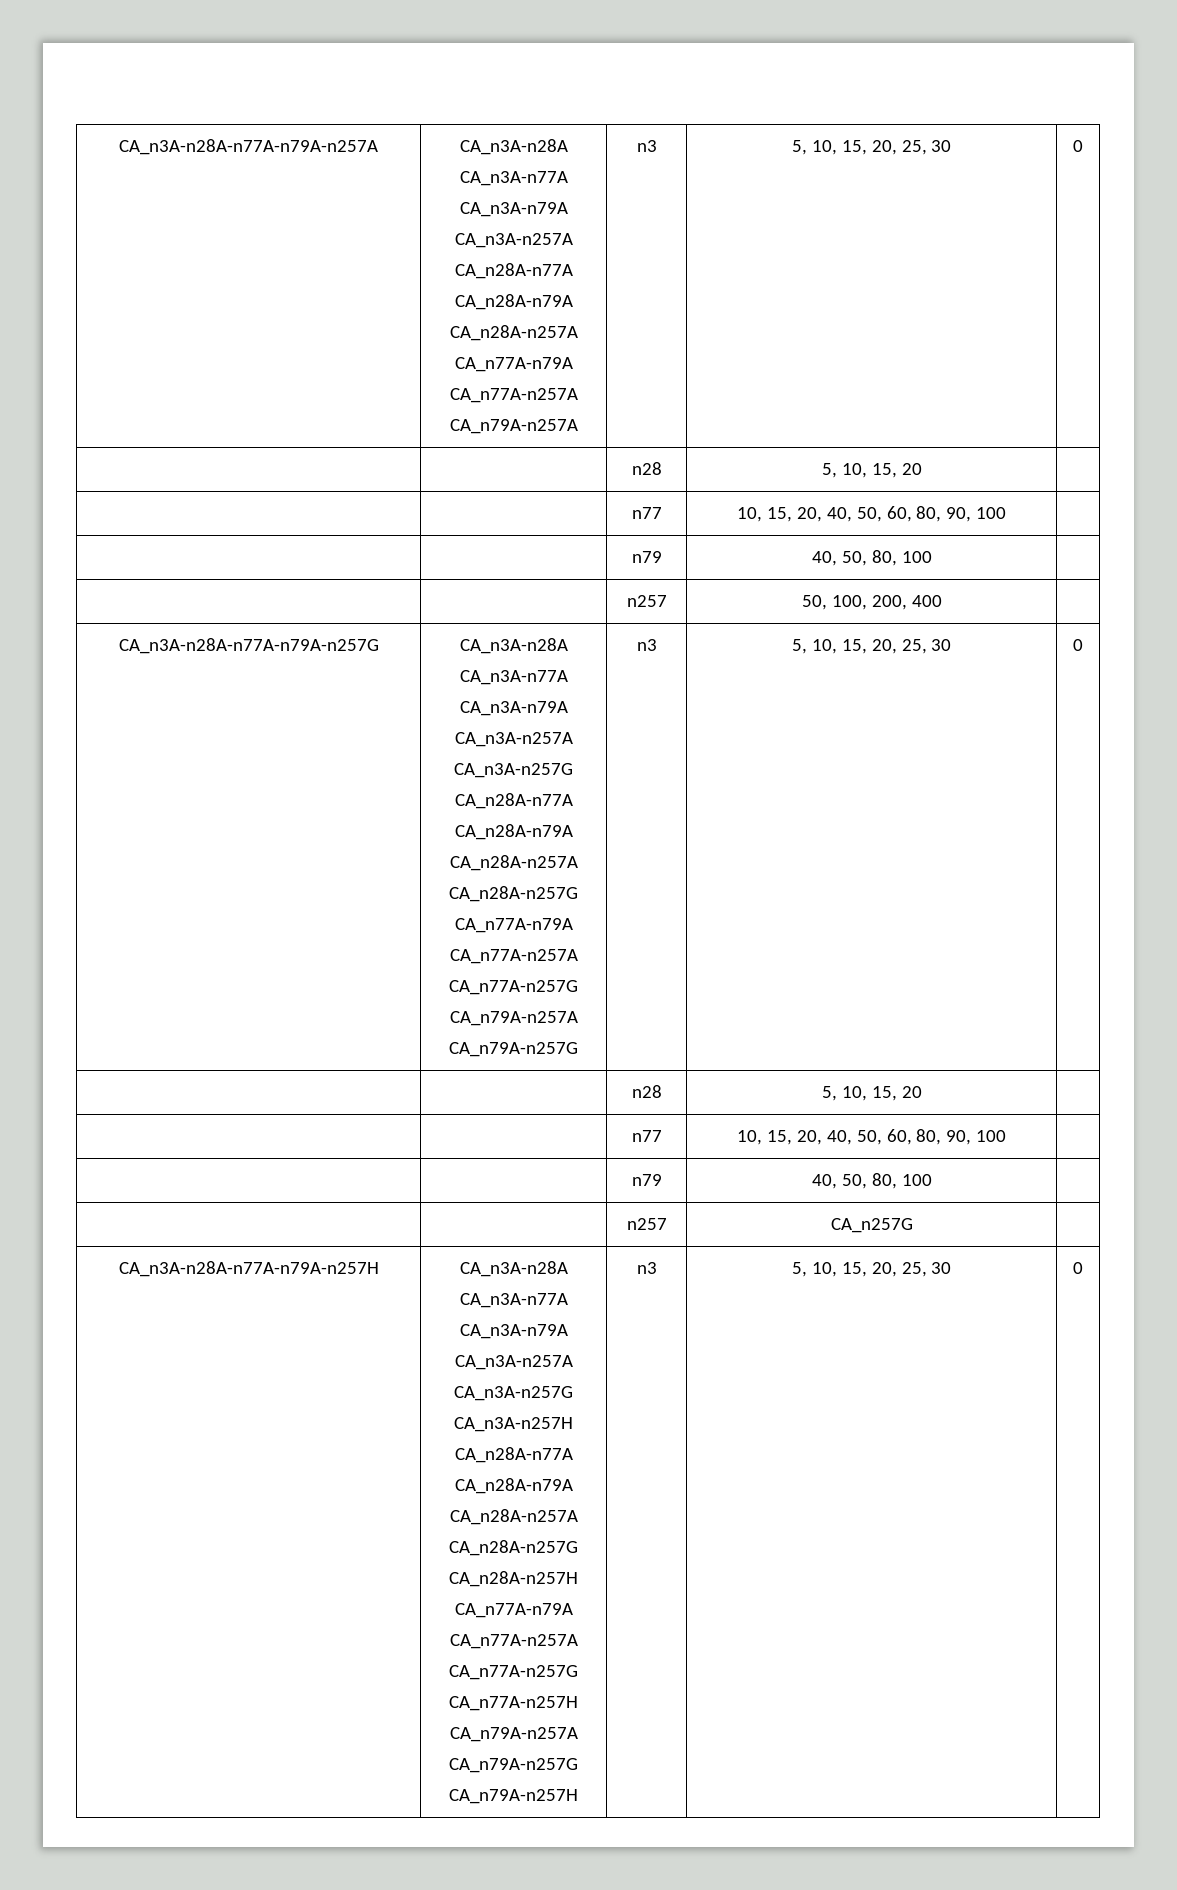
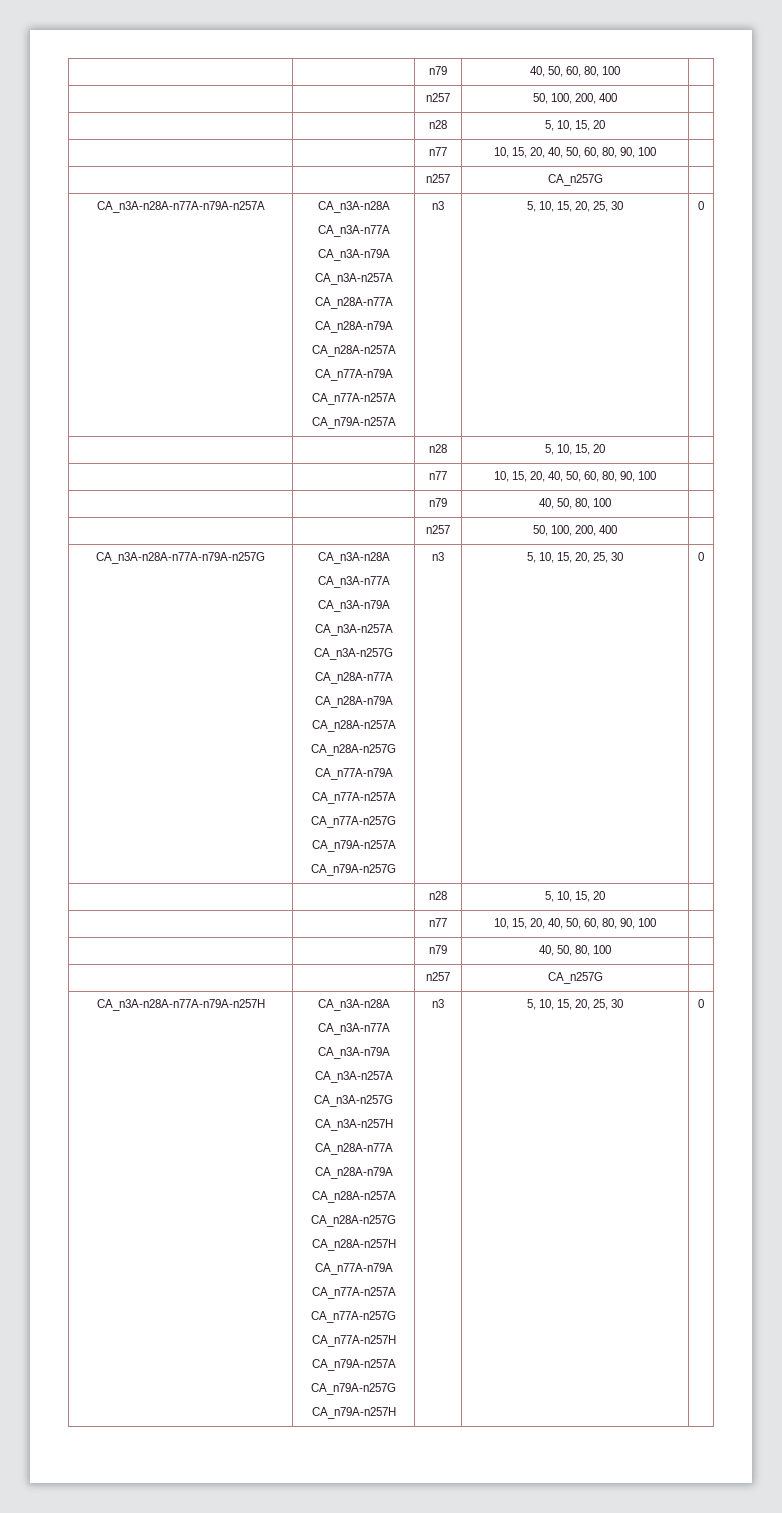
(119, 147) none -> [429,66,447,75] [529,66,621,77] [426,93,450,102] [532,93,618,104] [429,120,447,129] [544,120,606,131] [429,147,447,156] [493,147,657,158] [426,174,450,183] [547,174,603,186] | | n79 | 40, 50, 60, 80, 100 | // | | n257 | 50, 100, 200, 400 | // | | n28 | 5, 10, 15, 20 | // | | n77 | 10, 15, 20, 40, 50, 60, 80, 90, 100 | // | | n257 | CA_n257G | //

